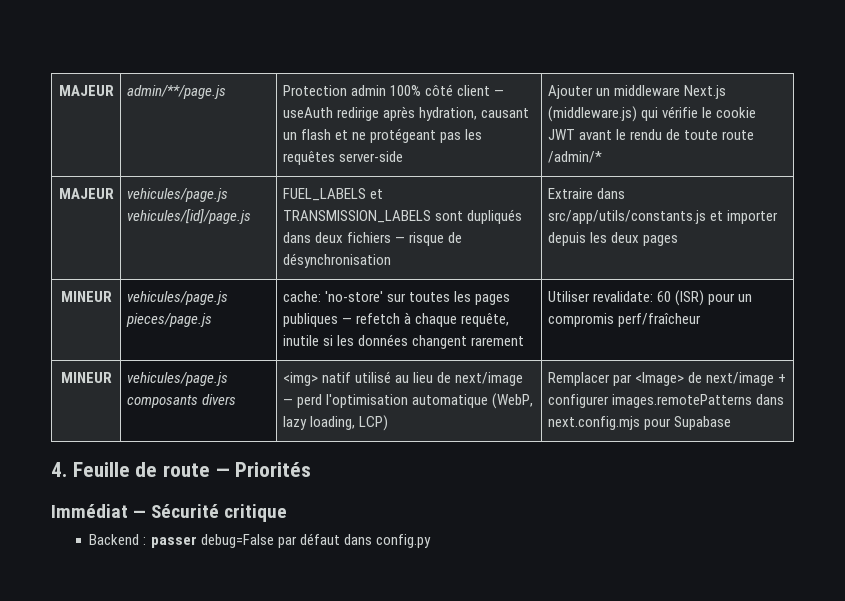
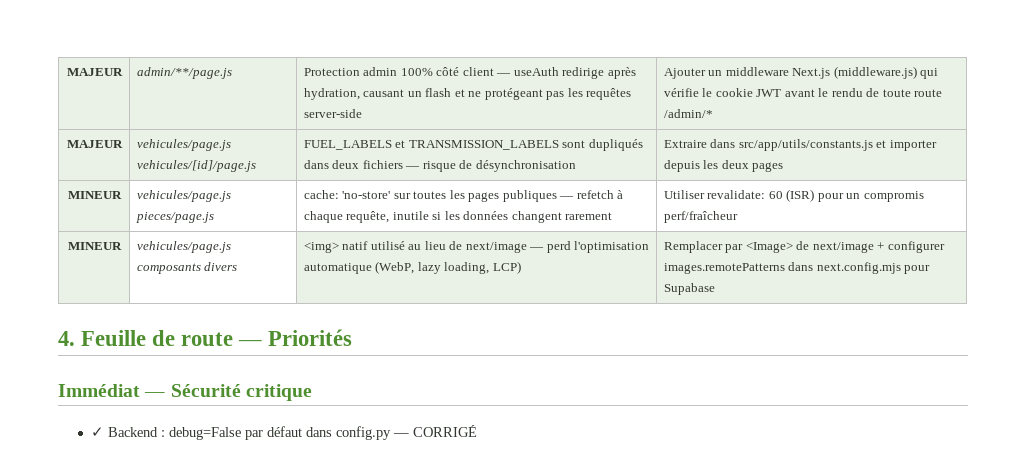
(288, 513) none -> [90,427,104,437] ✓
[150,536,197,548] passer -> (165, 433) none
(431, 541) none -> [392,425,477,437] — CORRIGÉ

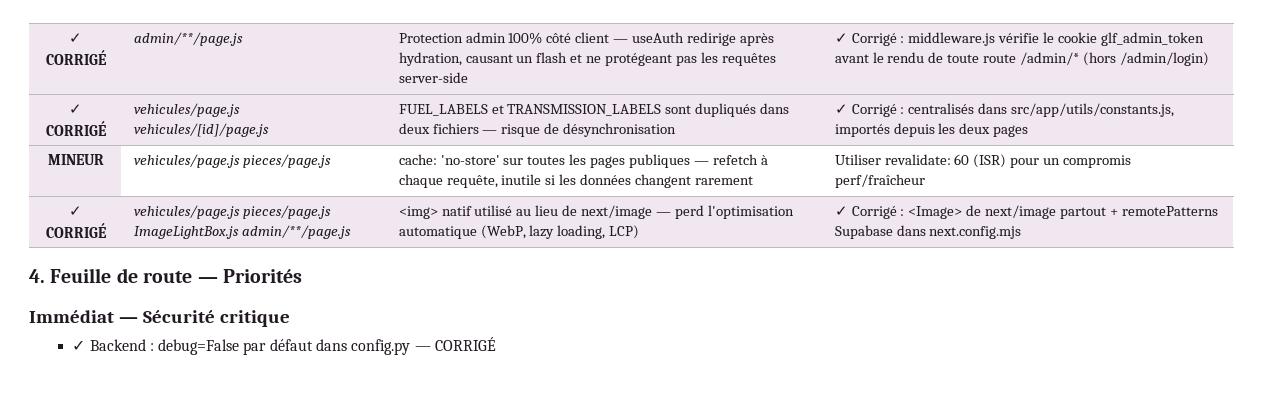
[66,68,123,76] MAJEUR -> [69,33,82,43] [45,50,107,65] ✓ CORRIGÉ
[663,66,939,79] Ajouter un middleware Next.js (middleware.js) qui -> [834,32,996,46] ✓ Corrigé : middleware.js
[756,89,782,97] JWT -> [1101,32,1205,46] glf_admin_token
[66,140,123,148] // MAJEUR -> [1083,52,1209,66] [69,104,82,114] [45,121,107,136] (hors /admin/login) // ✓ CORRIGÉ
[663,139,937,151] Extraire dans src/app/utils/constants.js et importer -> [834,103,1175,117] [834,124,890,137] ✓ Corrigé : centralisés dans src/app/utils/constants.js, importés
[67,242,122,250] [136,241,231,253] [136,262,238,274] MINEUR | vehicules/page.js composants divers -> [69,206,82,216] [45,223,107,238] [133,205,331,219] [133,225,351,239] ✓ CORRIGÉ | vehicules/page.js pieces/page.js ImageLightBox.js admin/**/page.js
[663,241,945,253] [663,263,785,274] Remplacer par <Image> de next/image + configurer images.remotePatterns -> [834,205,1218,219] [834,225,893,239] ✓ Corrigé : <Image> de next/image partout + remotePatterns Supabase
[904,265,931,274] [663,283,715,295] pour Supabase -> (1022, 232) none

